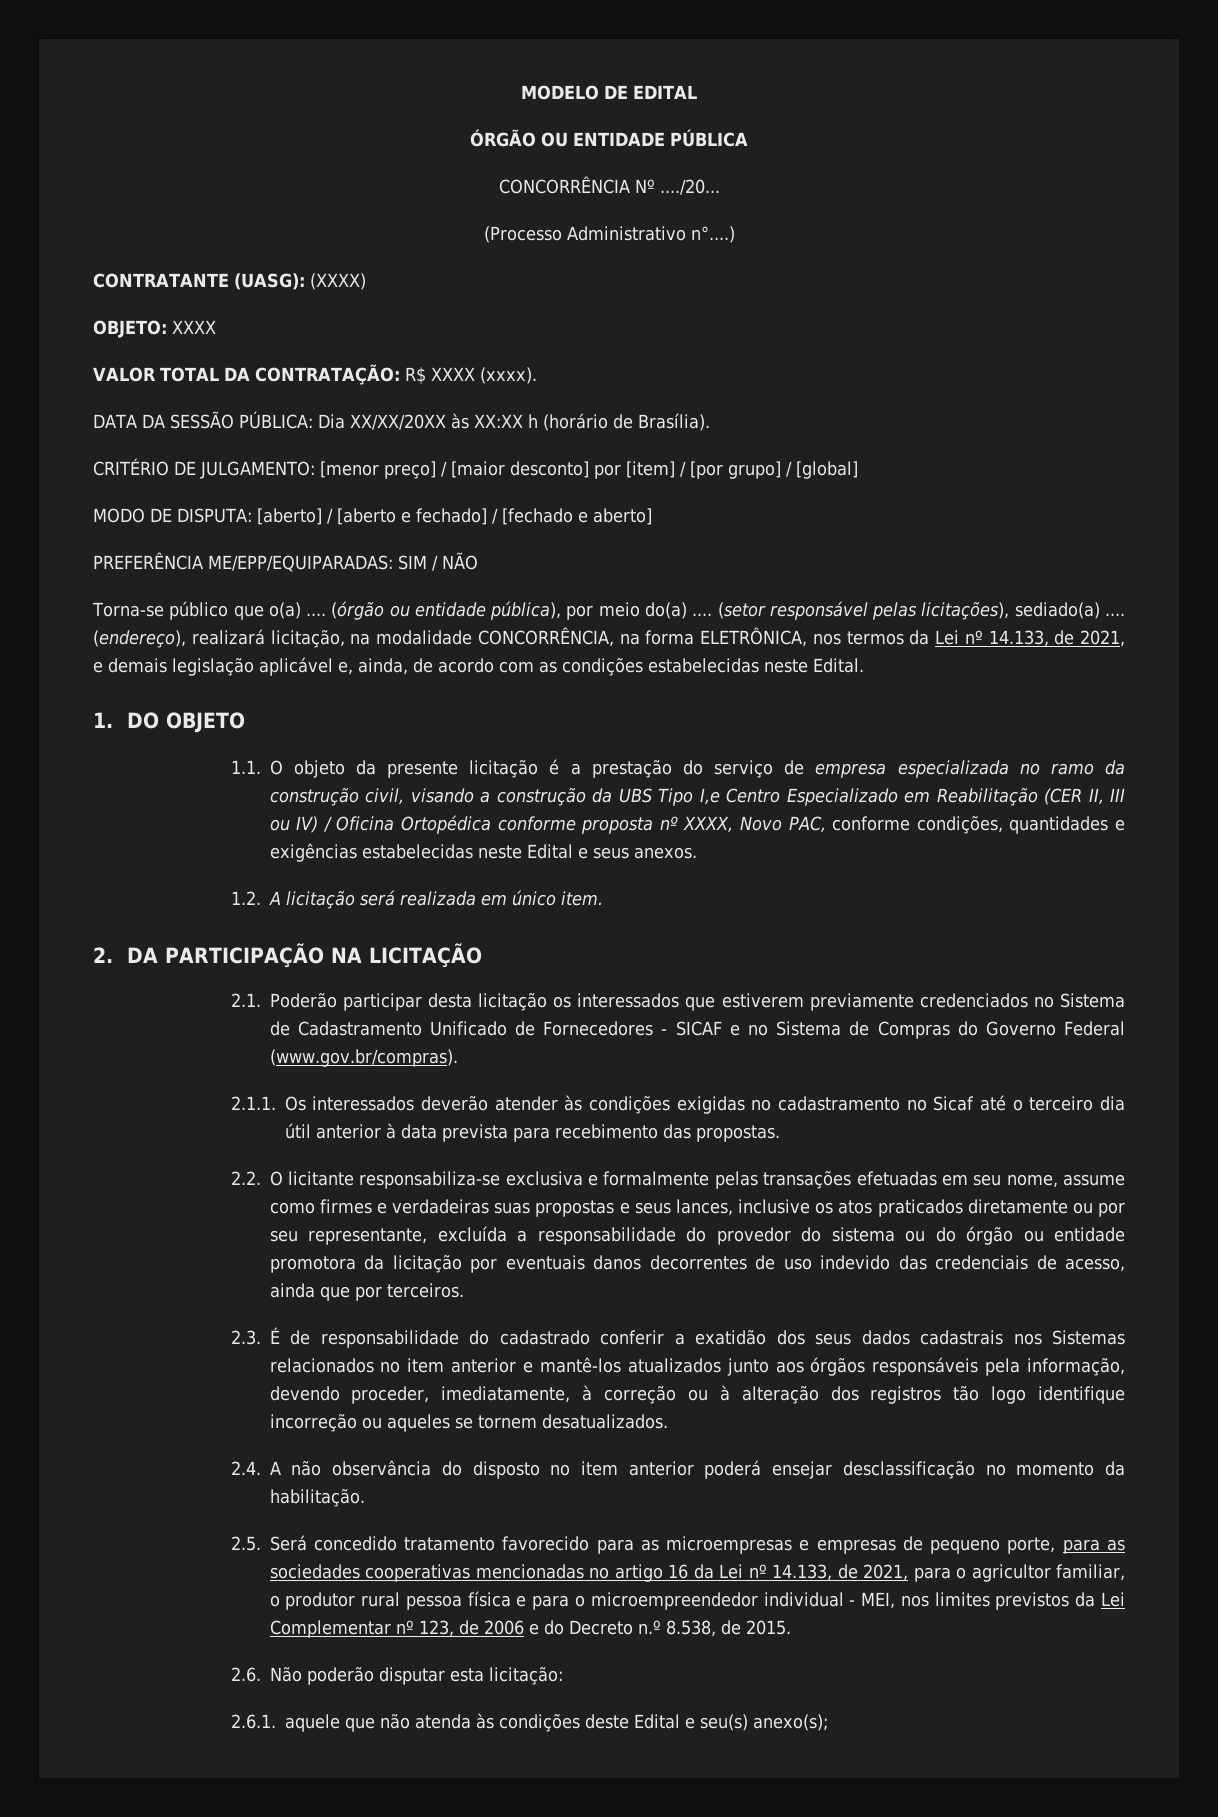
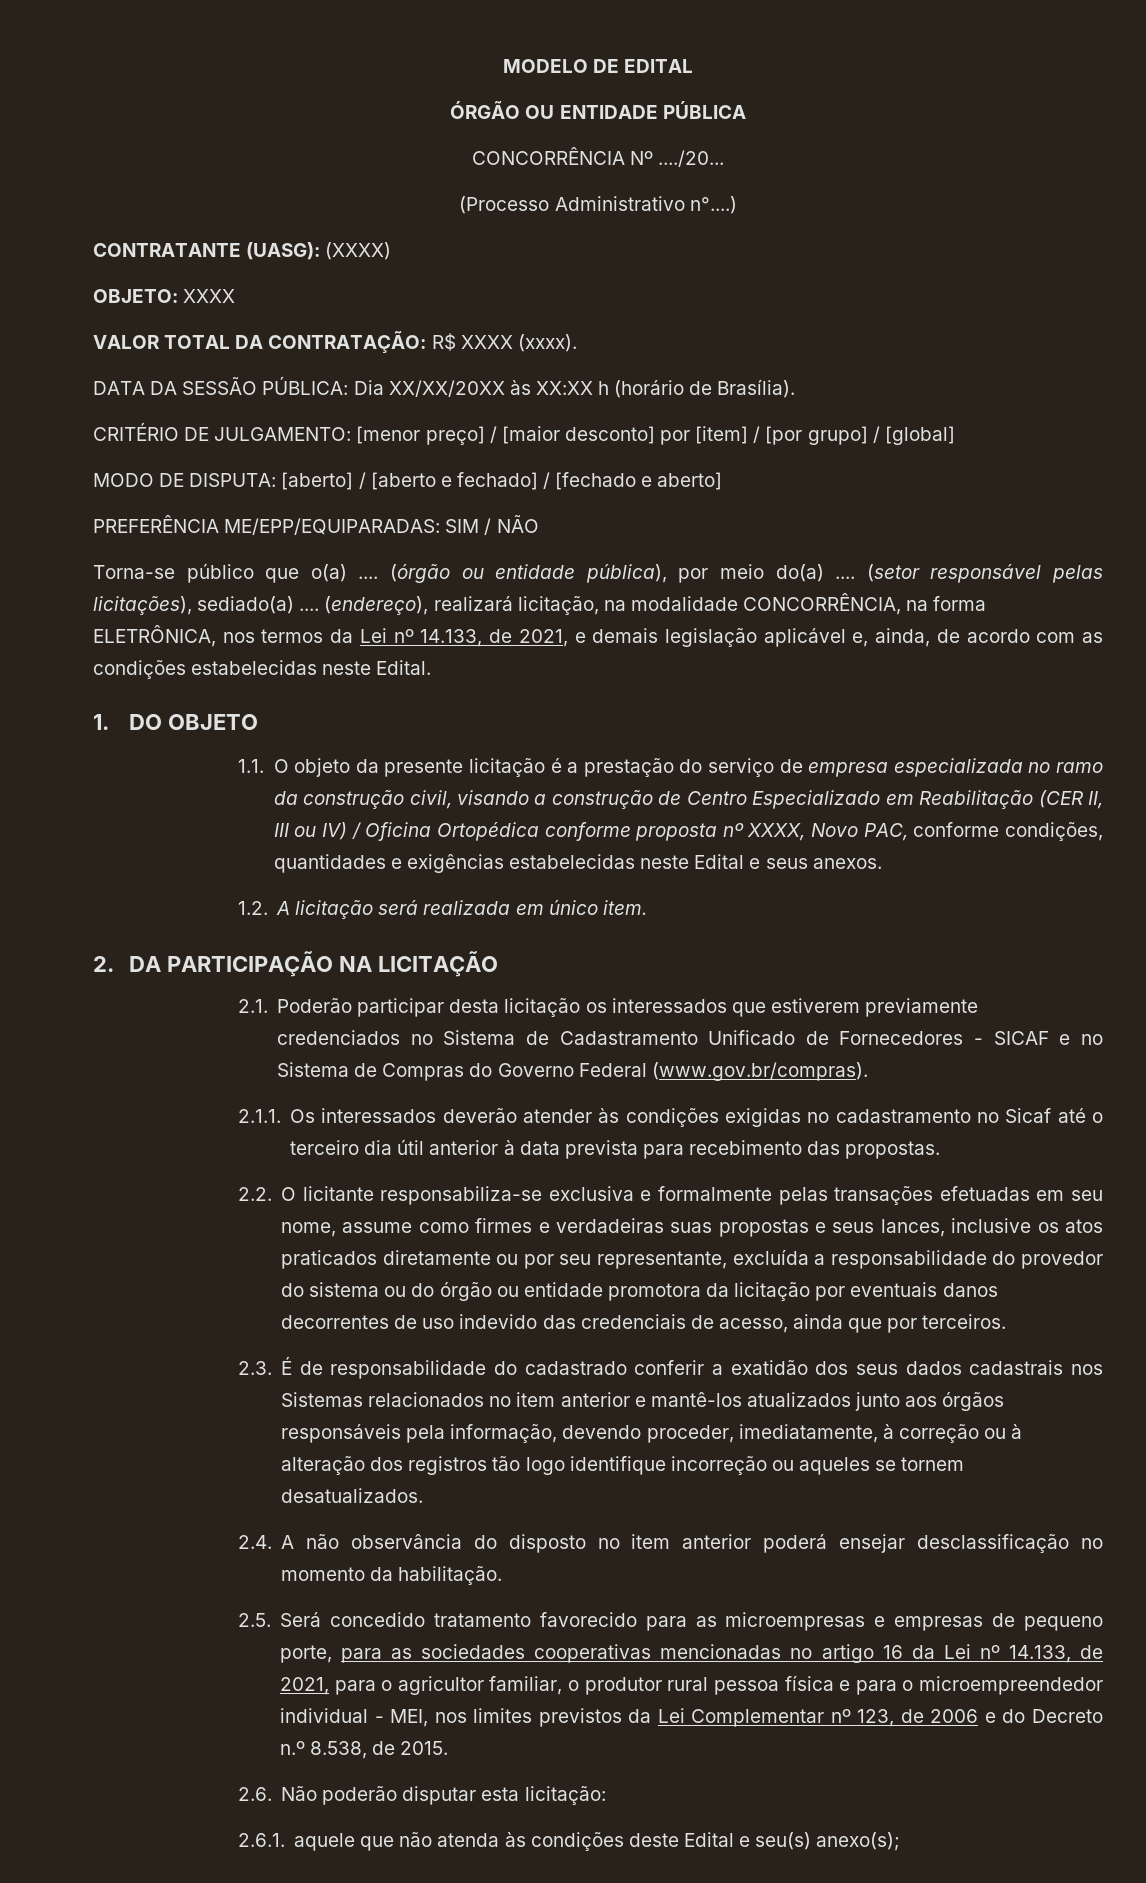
[592,788,720,806] da UBS Tipo I,e -> [658,791,682,805] de

